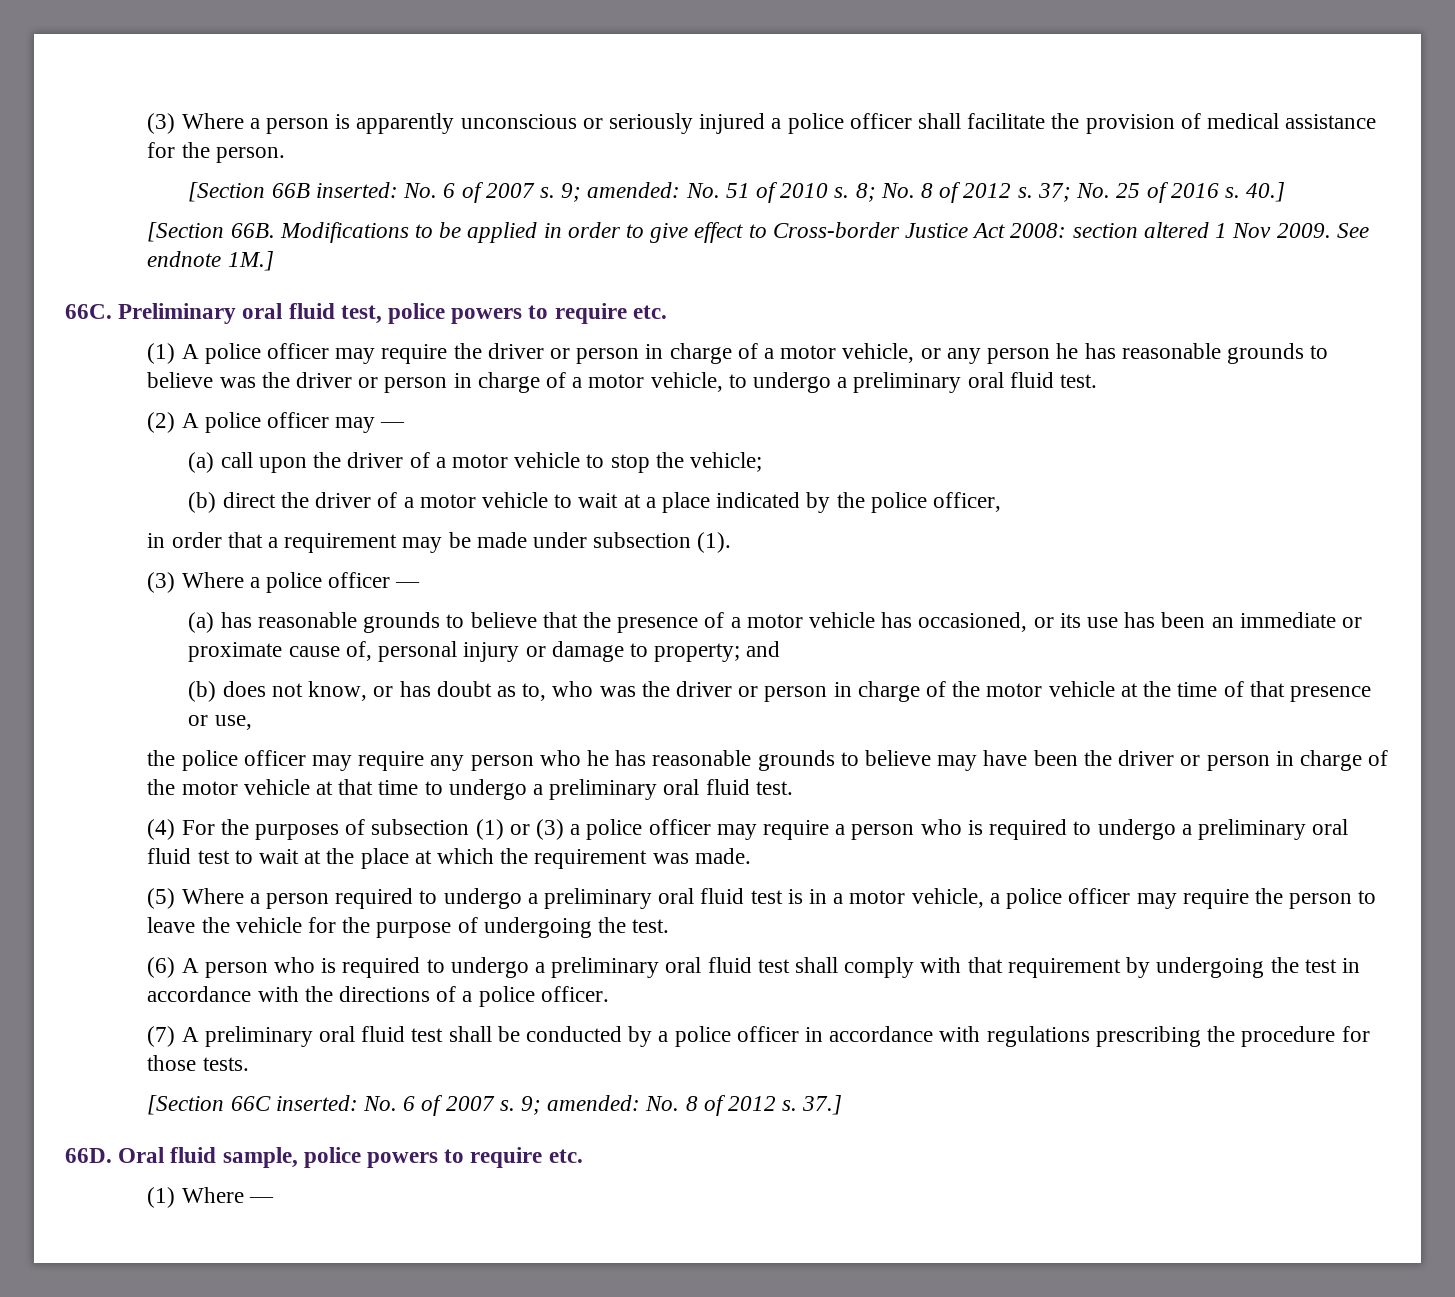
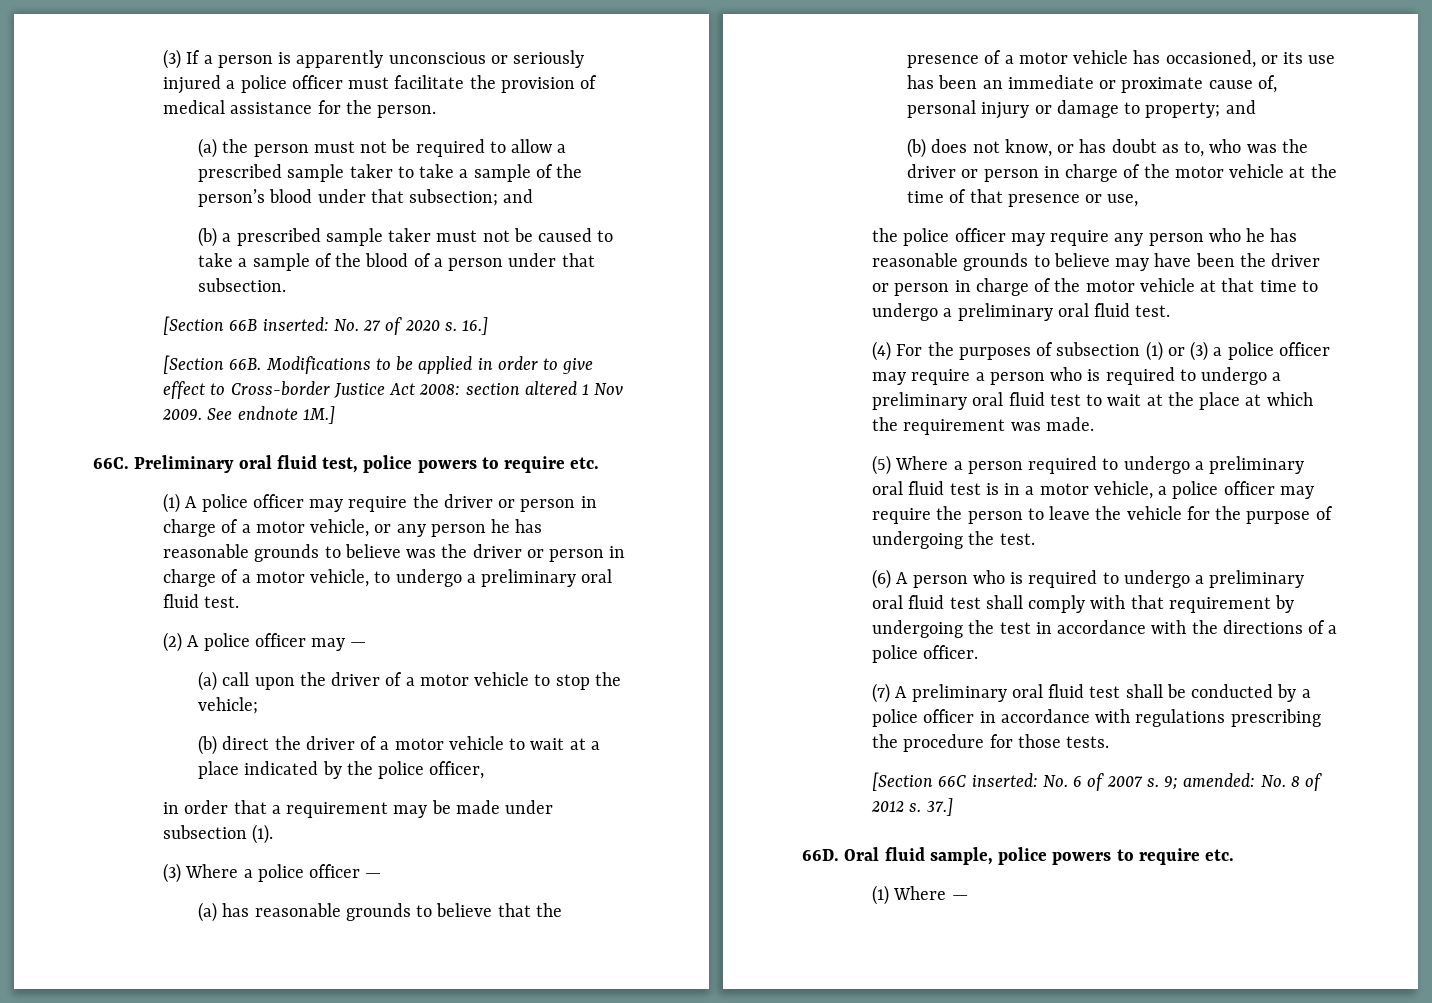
[147,113,244,134] (3) Where -> [163,49,201,69] (3) If
[918,113,962,129] shall -> [348,77,390,89] must
[188,182,1286,203] [Section 66B inserted: No. 6 of 2007 s. 9; amended: No. 51 of 2010 s. 8; No. 8 of 2012 s. 37; No. 25 of 2016 s. 40.] -> [198,138,567,158] [198,164,583,182] [198,189,534,207] [198,227,614,247] [198,253,595,271] [198,278,287,292] [163,316,489,335] (a) the person must not be required to allow a prescribed sample taker to take a sample of the person’s blood under that subsection; and // (b) a prescribed sample taker must not be caused to take a sample of the blood of a person under that subsection. // [Section 66B inserted: No. 27 of 2020 s. 16.]

